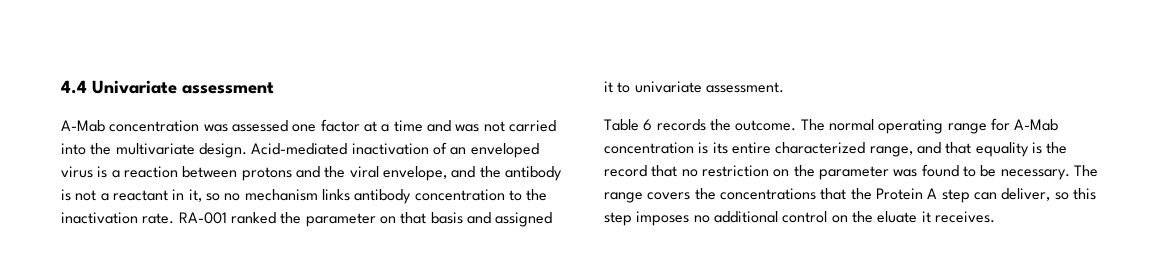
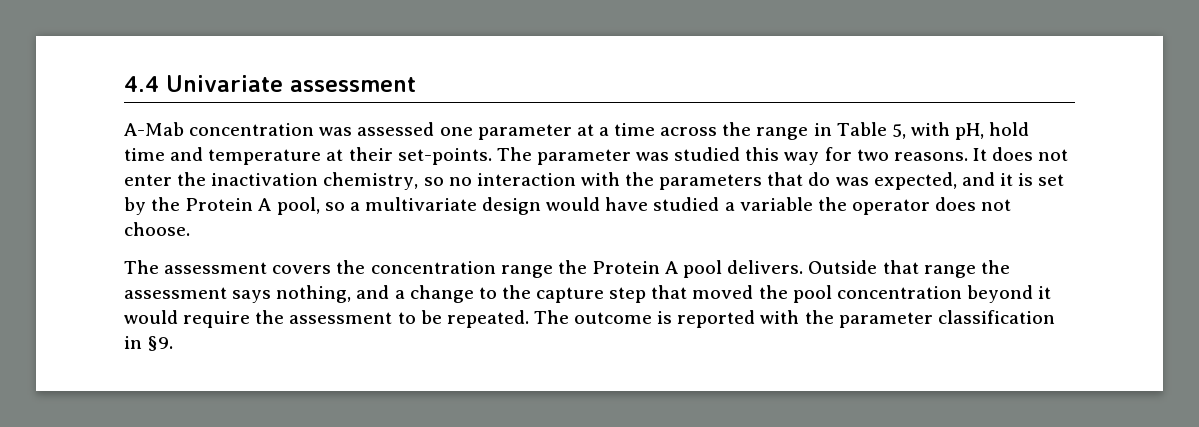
[320,119,360,132] factor -> [477,124,572,140] parameter
[426,120,556,132] [61,142,539,158] [61,166,562,181] [61,189,548,204] [61,212,553,227] [604,81,784,93] [604,118,1059,134] [604,142,1068,157] [604,164,1098,180] [604,188,1096,203] [604,211,995,226] and was not carried into the multivariate design. Acid-mediated inactivation of an enveloped virus is a reaction between protons and the viral envelope, and the antibody is not a reactant in it, so no mechanism links antibody concentration to the inactivation rate. RA-001 ranked the parameter on that basis and assigned it to univariate assessment. // Table 6 records the outcome. The normal operating range for A-Mab concentration is its entire characterized range, and that equality is the record that no restriction on the parameter was found to be necessary. The range covers the concentrations that the Protein A step can deliver, so this step imposes no additional control on the eluate it receives. -> [660,122,1030,140] [124,147,1069,165] [124,172,1065,190] [124,197,1012,215] [124,222,190,236] [124,260,1010,278] [124,285,1052,303] [124,310,1055,328] [124,336,174,351] across the range in Table 5, with pH, hold time and temperature at their set-points. The parameter was studied this way for two reasons. It does not enter the inactivation chemistry, so no interaction with the parameters that do was expected, and it is set by the Protein A pool, so a multivariate design would have studied a variable the operator does not choose. // The assessment covers the concentration range the Protein A pool delivers. Outside that range the assessment says nothing, and a change to the capture step that moved the pool concentration beyond it would require the assessment to be repeated. The outcome is reported with the parameter classification in §9.

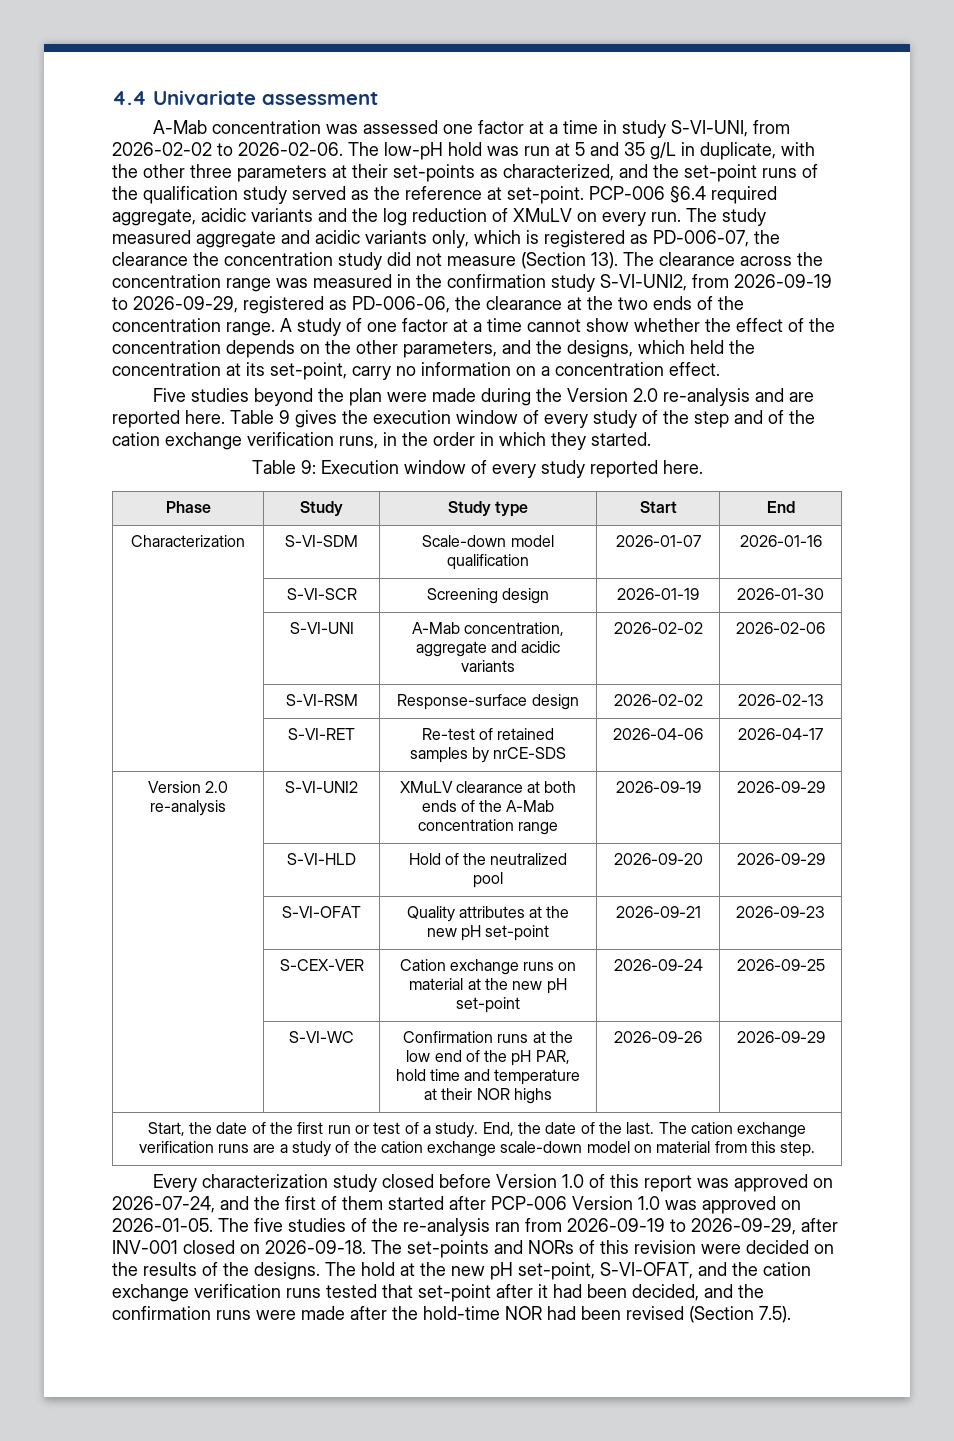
[477,122,985,140] parameter at a time across the range in Table 5, with pH, -> [477,120,790,138] [112,142,815,160] [112,164,818,182] [112,186,777,204] [112,208,766,226] [112,230,780,248] [112,252,823,270] [112,274,832,292] [112,296,744,314] [112,318,835,336] [112,340,755,358] [112,362,720,380] [152,388,814,406] [112,410,815,428] [112,432,651,450] [251,460,703,478] [165,501,211,513] [300,501,343,516] [447,501,529,517] [639,501,677,513] [766,501,795,513] [131,535,245,547] [285,535,358,547] [422,535,554,547] [447,554,529,570] [615,535,701,547] [739,535,822,547] [286,588,357,600] [426,588,550,604] [617,588,699,600] [737,588,824,600] [289,622,354,634] [411,622,565,636] [415,641,561,657] [461,660,515,672] [613,622,703,634] [736,622,825,634] [285,694,358,706] [397,694,579,710] [613,694,703,706] [737,694,824,706] [288,728,355,740] [421,728,555,740] [409,747,567,763] [613,728,703,740] [738,728,823,740] [147,781,229,793] [150,800,226,816] [285,781,358,793] [399,781,577,793] [421,800,555,812] [417,819,559,835] [615,781,701,793] [736,781,825,793] [287,853,356,865] [408,853,568,865] [473,872,503,888] [613,853,703,865] [736,853,825,865] [282,906,361,918] [406,906,570,922] [426,925,550,941] [615,906,701,918] [736,906,825,918] [279,959,364,971] [399,959,577,975] [409,978,567,994] [456,997,520,1013] [613,959,703,971] [736,959,825,971] [289,1031,354,1043] [403,1031,573,1043] [406,1050,570,1066] factor at a time in study S-VI-UNI, from 2026-02-02 to 2026-02-06. The low-pH hold was run at 5 and 35 g/L in duplicate, with the other three parameters at their set-points as characterized, and the set-point runs of the qualification study served as the reference at set-point. PCP-006 §6.4 required aggregate, acidic variants and the log reduction of XMuLV on every run. The study measured aggregate and acidic variants only, which is registered as PD-006-07, the clearance the concentration study did not measure (Section 13). The clearance across the concentration range was measured in the confirmation study S-VI-UNI2, from 2026-09-19 to 2026-09-29, registered as PD-006-06, the clearance at the two ends of the concentration range. A study of one factor at a time cannot show whether the effect of the concentration depends on the other parameters, and the designs, which held the concentration at its set-point, carry no information on a concentration effect. // Five studies beyond the plan were made during the Version 2.0 re-analysis and are reported here. Table 9 gives the execution window of every study of the step and of the cation exchange verification runs, in the order in which they started. // Table 9: Execution window of every study reported here. // Phase | Study | Study type | Start | End // Characterization | S-VI-SDM | Scale-down model qualification | 2026-01-07 | 2026-01-16 // | S-VI-SCR | Screening design | 2026-01-19 | 2026-01-30 // | S-VI-UNI | A-Mab concentration, aggregate and acidic variants | 2026-02-02 | 2026-02-06 // | S-VI-RSM | Response-surface design | 2026-02-02 | 2026-02-13 // | S-VI-RET | Re-test of retained samples by nrCE-SDS | 2026-04-06 | 2026-04-17 // Version 2.0 re-analysis | S-VI-UNI2 | XMuLV clearance at both ends of the A-Mab concentration range | 2026-09-19 | 2026-09-29 // | S-VI-HLD | Hold of the neutralized pool | 2026-09-20 | 2026-09-29 // | S-VI-OFAT | Quality attributes at the new pH set-point | 2026-09-21 | 2026-09-23 // | S-CEX-VER | Cation exchange runs on material at the new pH set-point | 2026-09-24 | 2026-09-25 // | S-VI-WC | Confirmation runs at the low end of the pH PAR,
[397,147,1069,165] [124,172,1065,190] [124,197,1012,215] [124,222,190,236] [124,260,1010,278] [124,285,1052,303] [124,310,1055,328] [124,336,174,351] set-points. The parameter was studied this way for two reasons. It does not enter the inactivation chemistry, so no interaction with the parameters that do was expected, and it is set by the Protein A pool, so a multivariate design would have studied a variable the operator does not choose. // The assessment covers the concentration range the Protein A pool delivers. Outside that range the assessment says nothing, and a change to the capture step that moved the pool concentration beyond it would require the assessment to be repeated. The outcome is reported with the parameter classification in §9. -> [476,1088,552,1104] [614,1031,702,1043] [736,1031,825,1043] [147,1122,807,1138] [138,1141,816,1157] [152,1174,833,1192] [112,1196,801,1214] [112,1218,838,1236] [112,1240,834,1258] [112,1262,811,1280] [112,1284,764,1302] [112,1306,791,1323] NOR highs | 2026-09-26 | 2026-09-29 // Start, the date of the first run or test of a study. End, the date of the last. The cation exchange verification runs are a study of the cation exchange scale-down model on material from this step. // Every characterization study closed before Version 1.0 of this report was approved on 2026-07-24, and the first of them started after PCP-006 Version 1.0 was approved on 2026-01-05. The five studies of the re-analysis ran from 2026-09-19 to 2026-09-29, after INV-001 closed on 2026-09-18. The set-points and NORs of this revision were decided on the results of the designs. The hold at the new pH set-point, S-VI-OFAT, and the cation exchange verification runs tested that set-point after it had been decided, and the confirmation runs were made after the hold-time NOR had been revised (Section 7.5).

